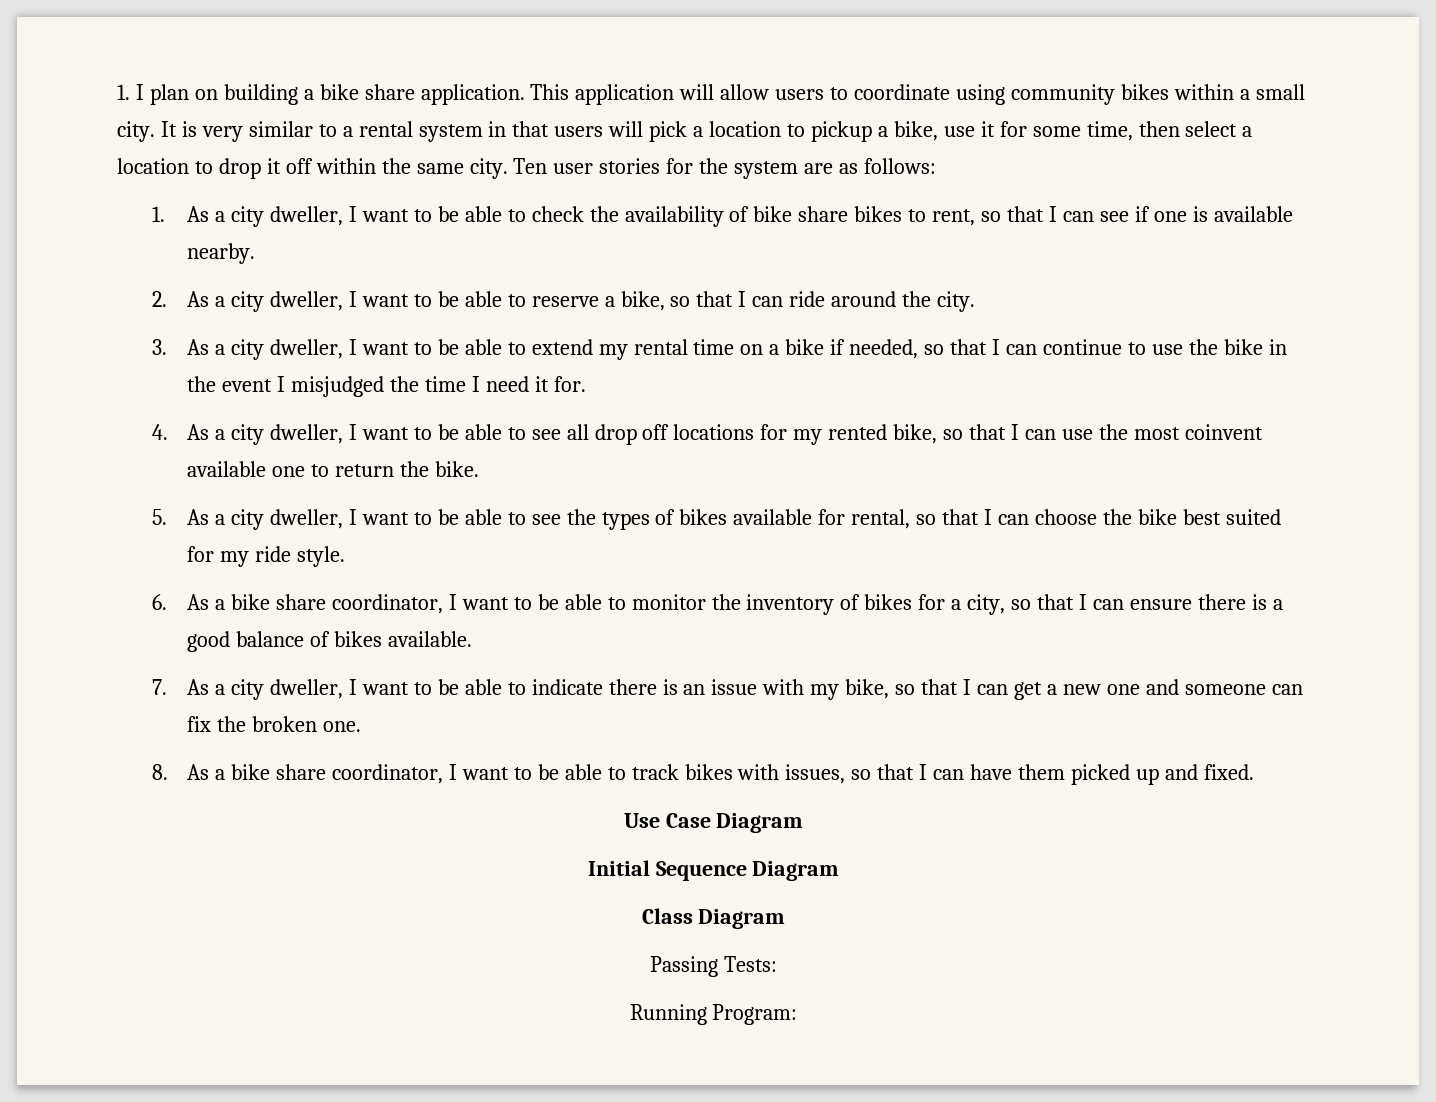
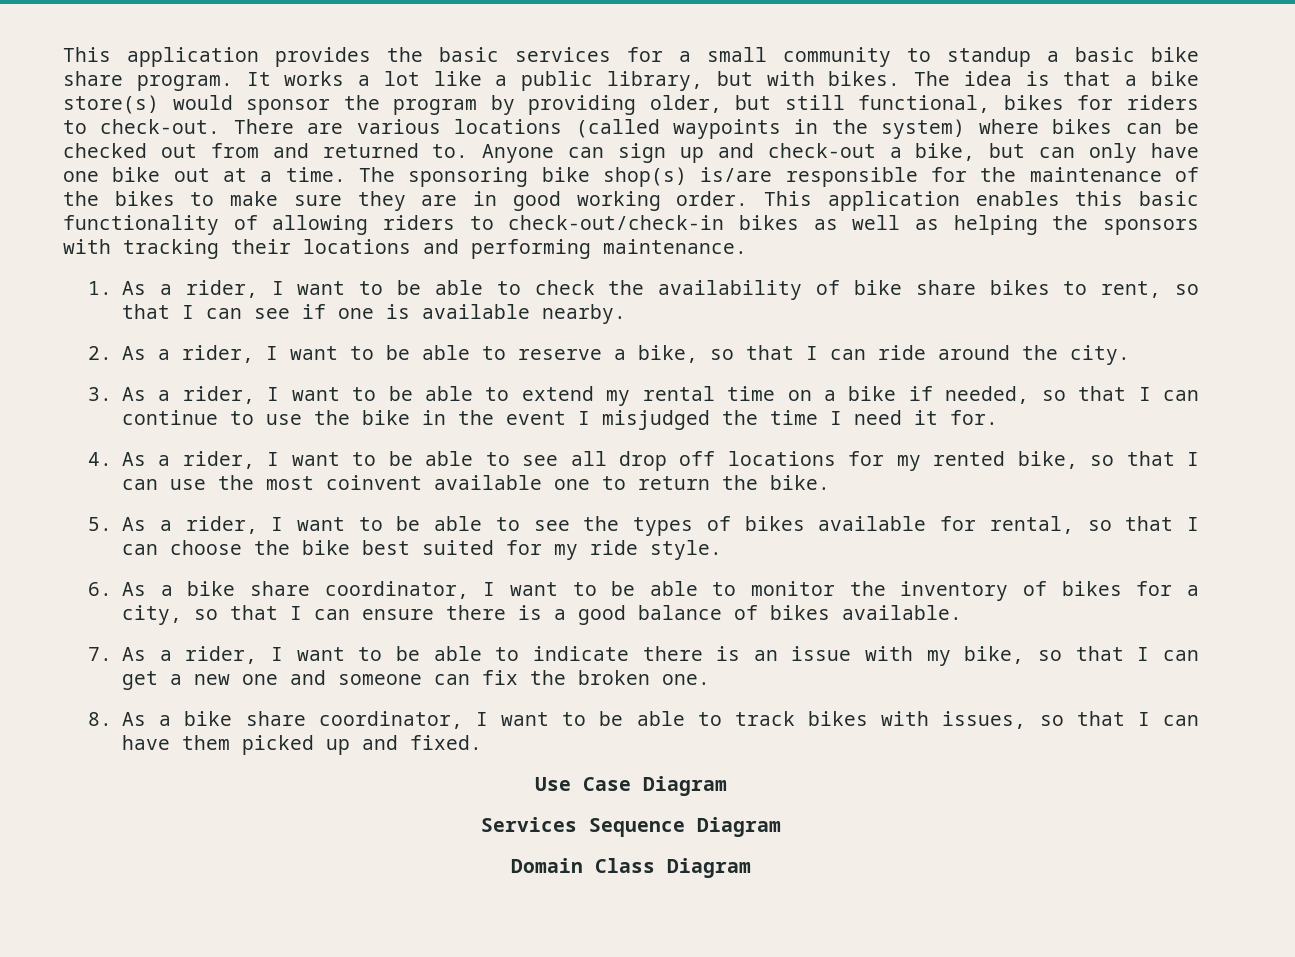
[117,84,1305,105] [117,121,1253,142] [117,158,936,179] 1. I plan on building a bike share application. This application will allow users to coordinate using community bikes within a small city. It is very similar to a rental system in that users will pick a location to pickup a bike, use it for some time, then select a location to drop it off within the same city. Ten user stories for the system are as follows: -> [63,47,1199,67] [63,71,1200,91] [63,95,1199,115] [63,119,1199,139] [63,143,1199,163] [63,167,1200,187] [63,191,1200,211] [63,215,1199,235] [63,239,747,259] This application provides the basic services for a small community to standup a basic bike share program. It works a lot like a public library, but with bikes. The idea is that a bike store(s) would sponsor the program by providing older, but still functional, bikes for riders to check-out. There are various locations (called waypoints in the system) where bikes can be checked out from and returned to. Anyone can sign up and check-out a bike, but can only have one bike out at a time. The sponsoring bike shop(s) is/are responsible for the maintenance of the bikes to make sure they are in good working order. This application enables this basic functionality of allowing riders to check-out/check-in bikes as well as helping the sponsors with tracking their locations and performing maintenance.
[231,206,344,227] city dweller, -> [185,280,258,298] rider,
[231,291,344,312] city dweller, -> [182,345,255,363] rider,
[231,339,344,360] city dweller, -> [182,386,255,404] rider,
[231,424,344,445] city dweller, -> [182,451,255,469] rider,
[231,509,344,530] city dweller, -> [185,516,258,534] rider,
[231,679,344,700] city dweller, -> [185,646,258,664] rider,
[587,860,650,876] Initial -> [481,817,577,832] Services
(840, 871) none -> [511,858,583,873] Domain
[650,956,777,977] [629,1004,798,1025] // Passing Tests: // Running Program: -> (751, 868) none

